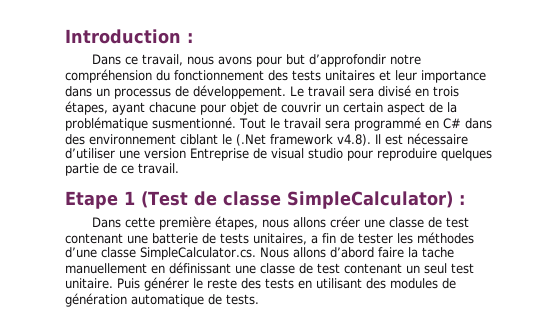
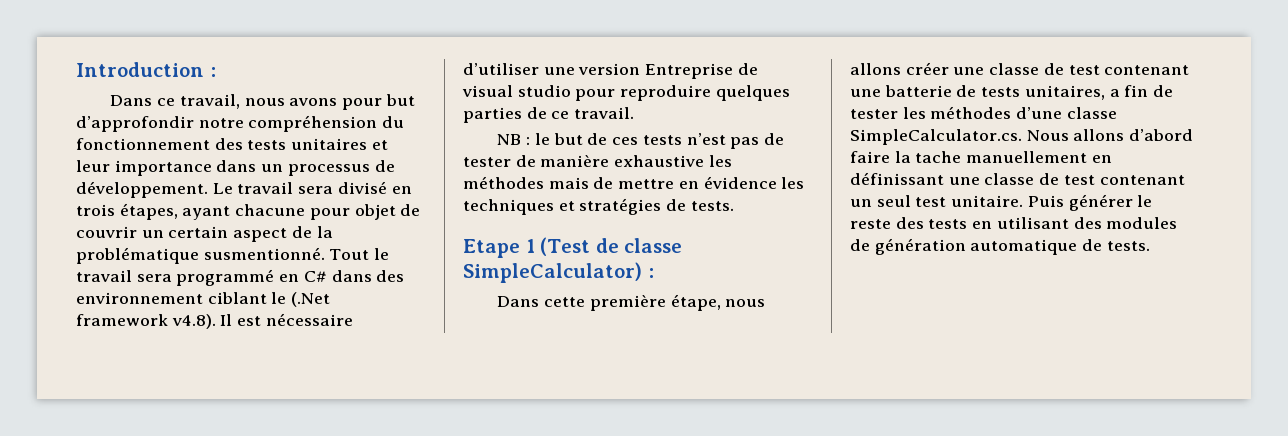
[65,163,99,176] partie -> [463,107,522,123] parties
(179, 168) none -> [497,133,784,149] [463,155,732,167] [463,176,805,189] [463,198,734,215] // NB : le but de ces tests n’est pas de tester de manière exhaustive les méthodes mais de mettre en évidence les techniques et stratégies de tests.
[214,216,258,230] étapes, -> [670,294,721,311] étape,

